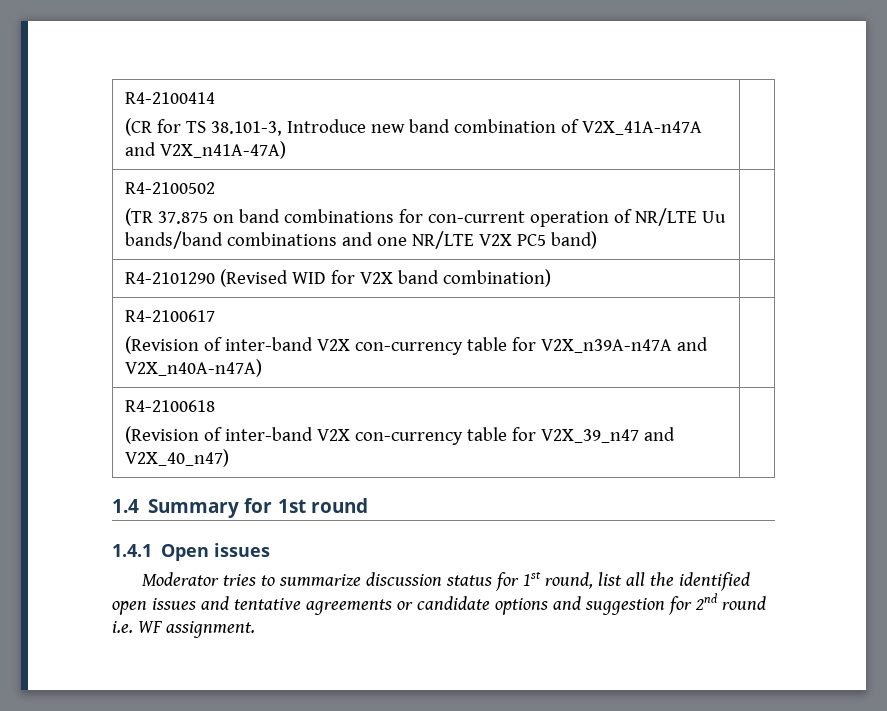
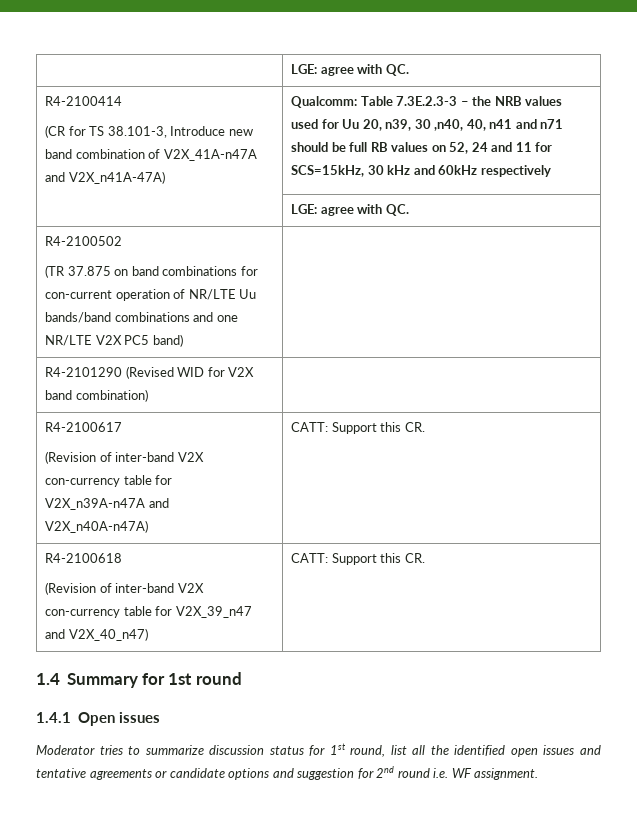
(124, 98) none -> [291,64,409,76] | LGE: agree with QC. //
(286, 150) none -> [291,96,563,108] [291,119,564,131] [291,142,553,154] [291,165,551,177] [291,204,409,216] Qualcomm: Table 7.3E.2.3-3 – the NRB values used for Uu 20, n39, 30 ,n40, 40, n41 and n71 should be full RB values on 52, 24 and 11 for SCS=15kHz, 30 kHz and 60kHz respectively // | LGE: agree with QC.
(262, 368) none -> [291,422,425,434] CATT: Support this CR.
(229, 458) none -> [291,553,425,565] CATT: Support this CR.

